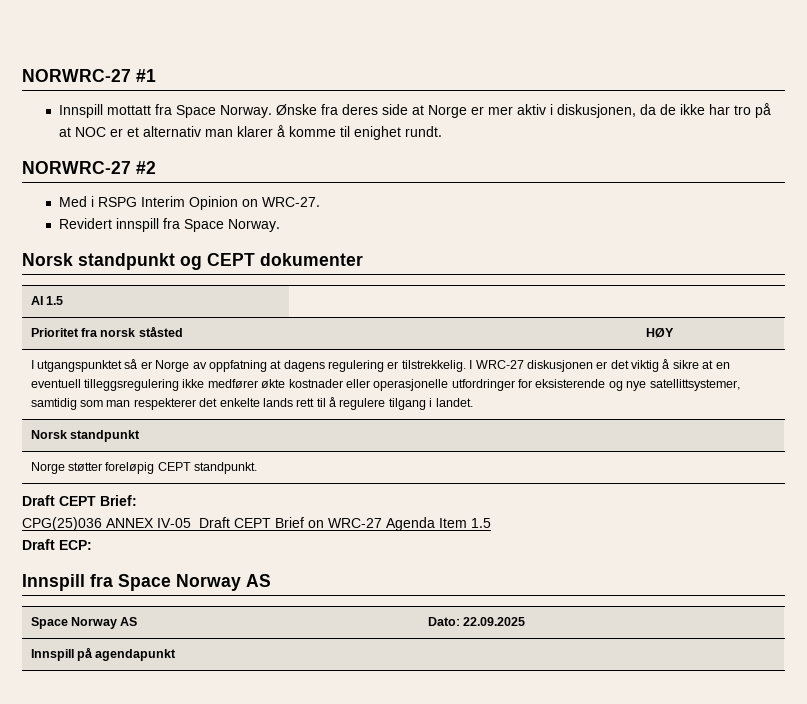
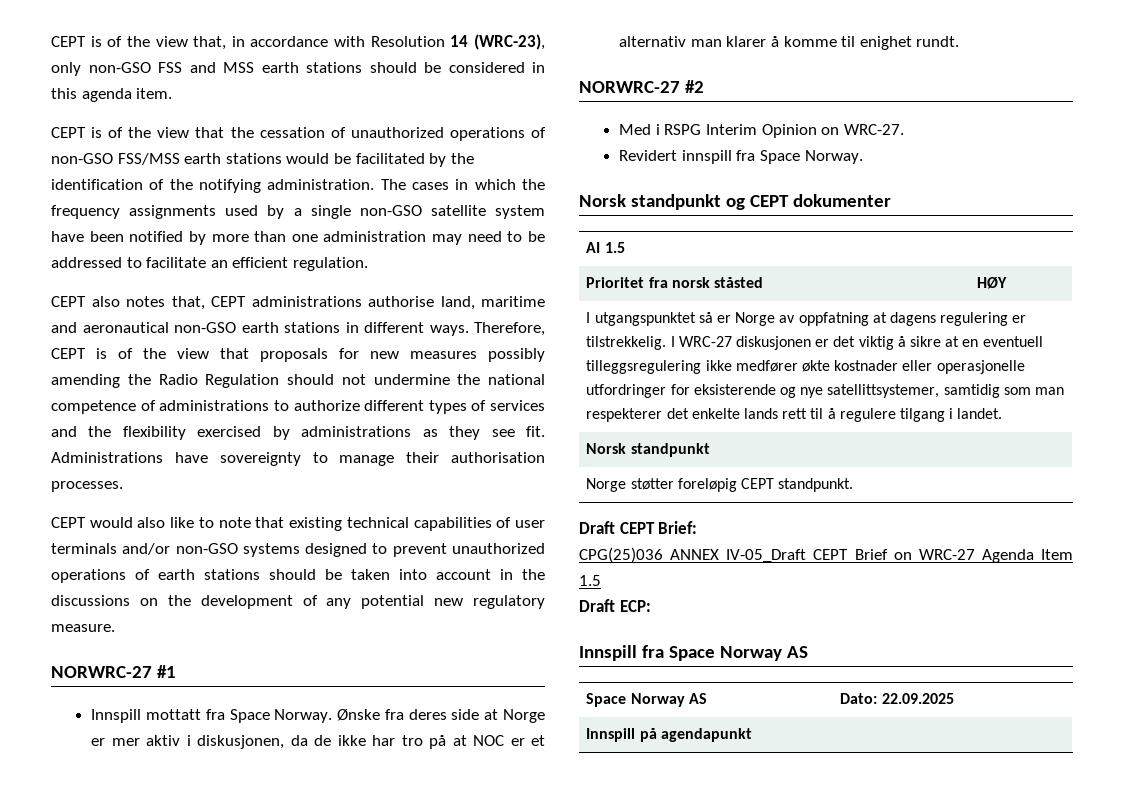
(22, 75) none -> [51,34,545,50] [51,62,545,76] [51,88,173,102] [51,127,546,141] [51,153,474,167] [51,179,545,193] [51,205,545,219] [51,231,545,245] [51,257,368,271] [51,296,545,310] [51,322,545,336] [51,348,545,362] [51,374,545,388] [51,400,545,414] [51,426,545,440] [51,452,545,466] [51,481,123,492] [51,517,545,531] [51,543,545,557] [51,569,545,583] [51,595,545,609] [51,624,115,632] CEPT is of the view that, in accordance with Resolution 14 (WRC-23), only non-GSO FSS and MSS earth stations should be considered in this agenda item. // CEPT is of the view that the cessation of unauthorized operations of non-GSO FSS/MSS earth stations would be facilitated by the identification of the notifying administration. The cases in which the frequency assignments used by a single non-GSO satellite system have been notified by more than one administration may need to be addressed to facilitate an efficient regulation. // CEPT also notes that, CEPT administrations authorise land, maritime and aeronautical non-GSO earth stations in different ways. Therefore, CEPT is of the view that proposals for new measures possibly amending the Radio Regulation should not undermine the national competence of administrations to authorize different types of services and the flexibility exercised by administrations as they see fit. Administrations have sovereignty to manage their authorisation processes. // CEPT would also like to note that existing technical capabilities of user terminals and/or non-GSO systems designed to prevent unauthorized operations of earth stations should be taken into account in the discussions on the development of any potential new regulatory measure. //

